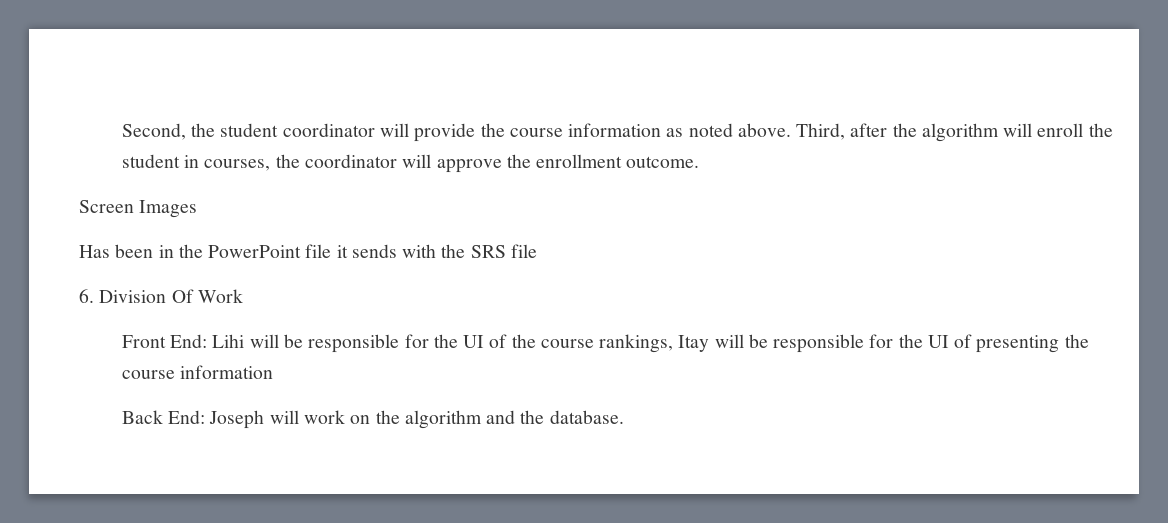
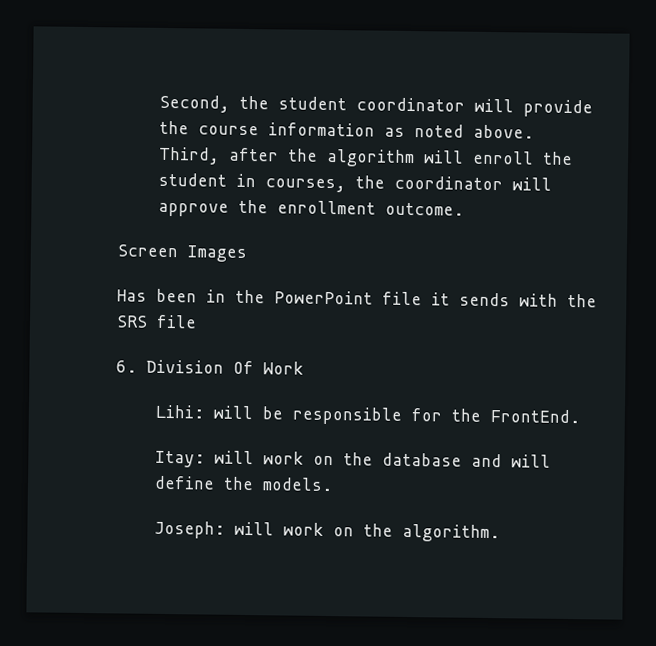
[121,334,1089,353] [121,365,274,379] [121,410,624,429] Front End: Lihi will be responsible for the UI of the course rankings, Itay will be responsible for the UI of presenting the course information // Back End: Joseph will work on the algorithm and the database. -> [155,404,581,425] [155,450,552,468] [154,475,334,492] [154,520,501,543] Lihi: will be responsible for the FrontEnd. // Itay: will work on the database and will define the models. // Joseph: will work on the algorithm.

